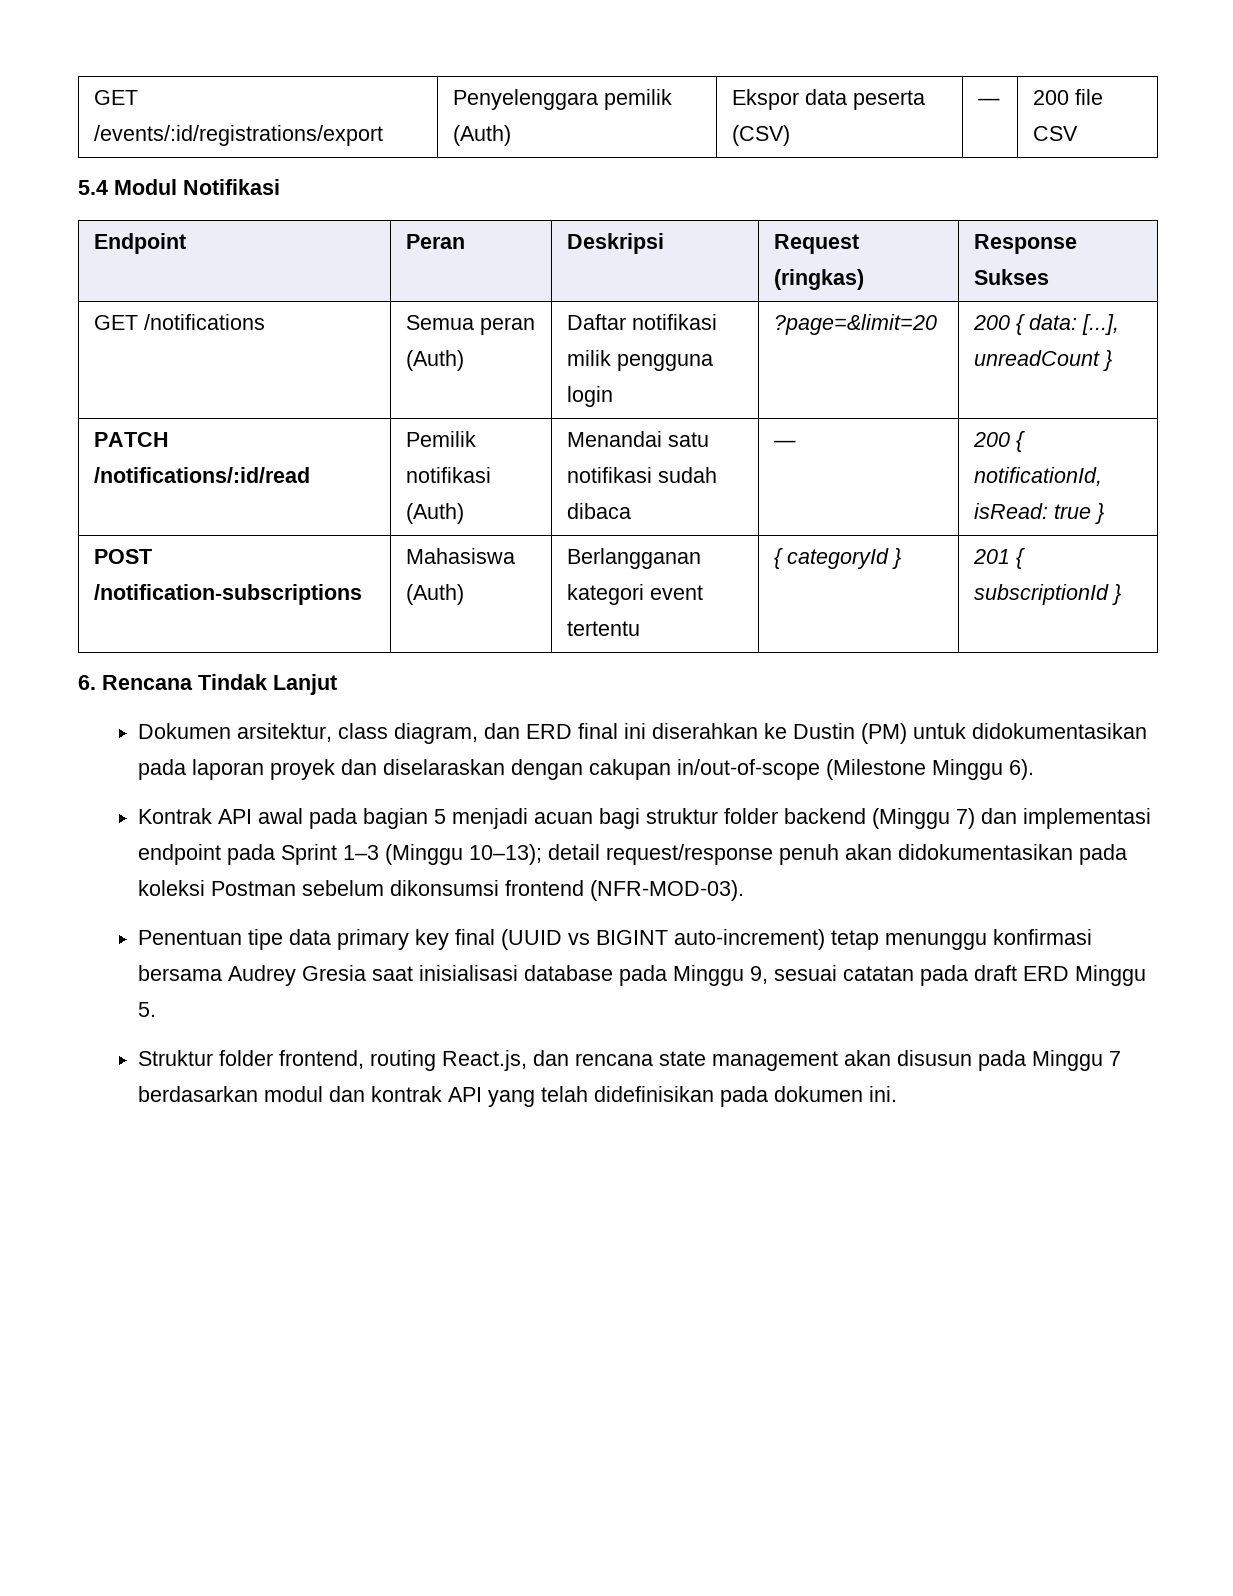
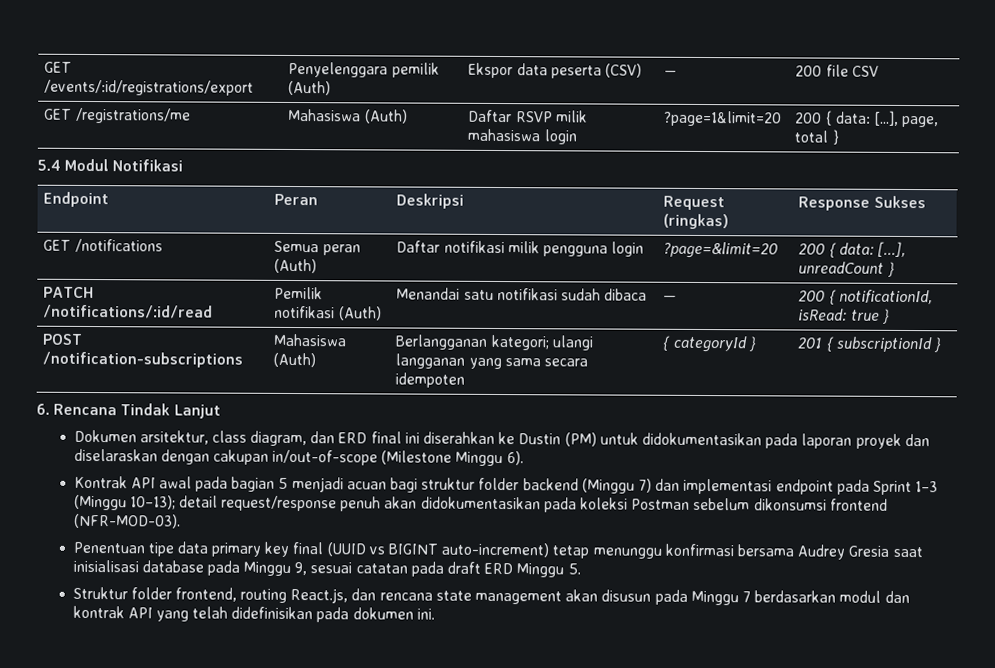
(1079, 133) none -> [44,107,191,124] [288,108,408,124] [468,109,588,123] [467,128,578,145] [664,110,783,127] [795,110,940,128] [794,129,840,145] // GET /registrations/me | Mahasiswa (Auth) | Daftar RSVP milik mahasiswa login | ?page=1&limit=20 | 200 { data: [...], page, total }
[567,584,704,605] [567,621,641,636] kategori event tertentu -> [490,334,593,351] [395,353,589,370] [395,372,466,388] kategori; ulangi langganan yang sama secara idempoten

